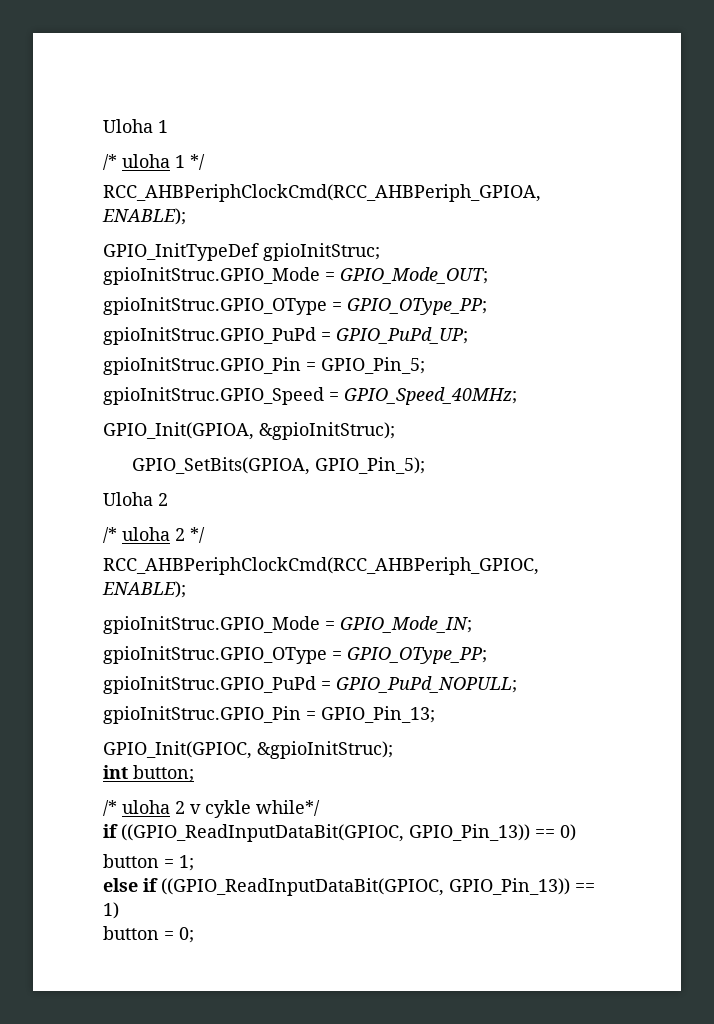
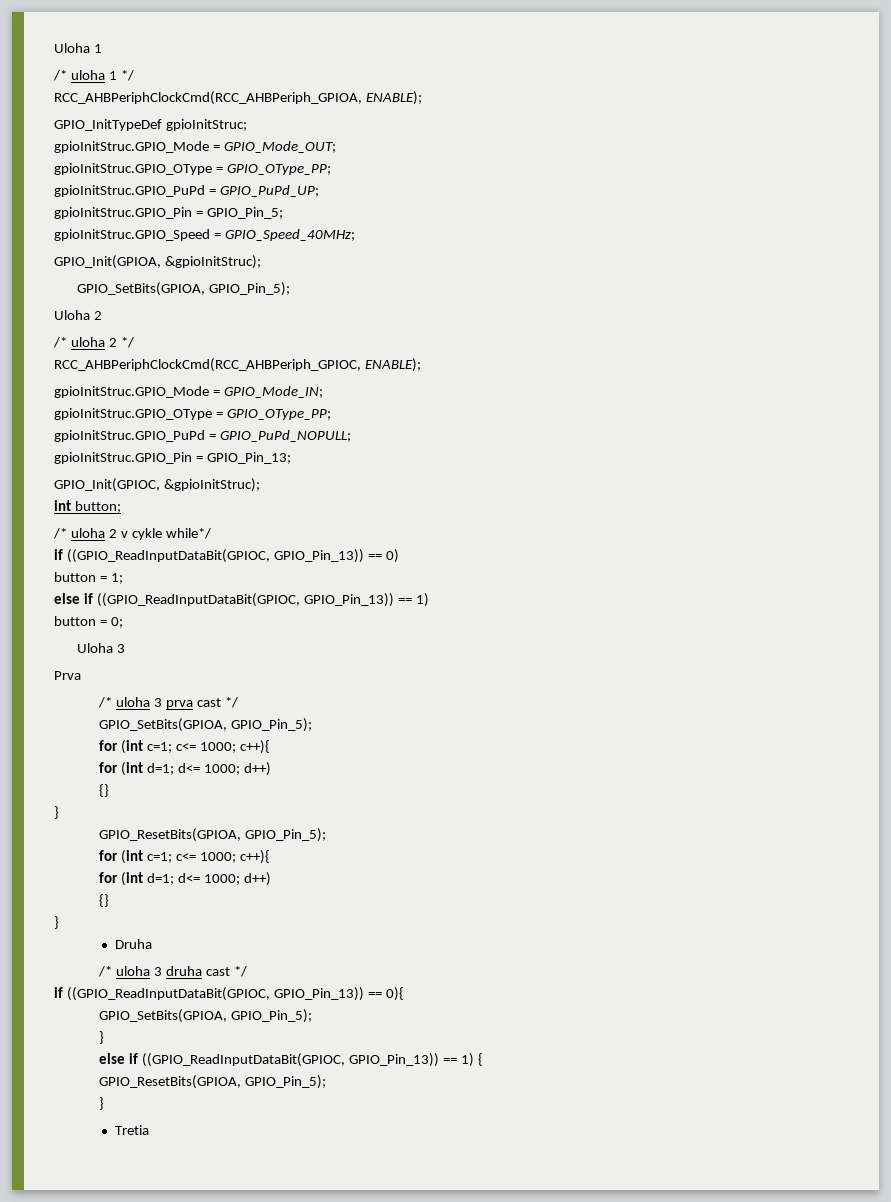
(194, 935) none -> [76,643,125,653] [54,671,81,680] [98,697,238,709] [99,718,313,732] [99,740,270,754] [99,762,271,776] [99,784,110,797] [54,806,59,819] [99,828,327,842] [99,850,270,864] [99,872,271,886] [99,894,110,907] [54,916,59,929] [115,939,153,949] [98,966,247,977] [54,987,404,1001] [99,1009,313,1023] [99,1031,105,1044] [99,1053,483,1067] [99,1075,327,1089] [99,1097,105,1110] [115,1125,150,1135] // Uloha 3 // Prva // /* uloha 3 prva cast */ // GPIO_SetBits(GPIOA, GPIO_Pin_5); // for (int c=1; c<= 1000; c++){ // for (int d=1; d<= 1000; d++) // {} // } // GPIO_ResetBits(GPIOA, GPIO_Pin_5); // for (int c=1; c<= 1000; c++){ // for (int d=1; d<= 1000; d++) // {} // } // Druha // /* uloha 3 druha cast */ // if ((GPIO_ReadInputDataBit(GPIOC, GPIO_Pin_13)) == 0){ // GPIO_SetBits(GPIOA, GPIO_Pin_5); // } // else if ((GPIO_ReadInputDataBit(GPIOC, GPIO_Pin_13)) == 1) { // GPIO_ResetBits(GPIOA, GPIO_Pin_5); // } // Tretia

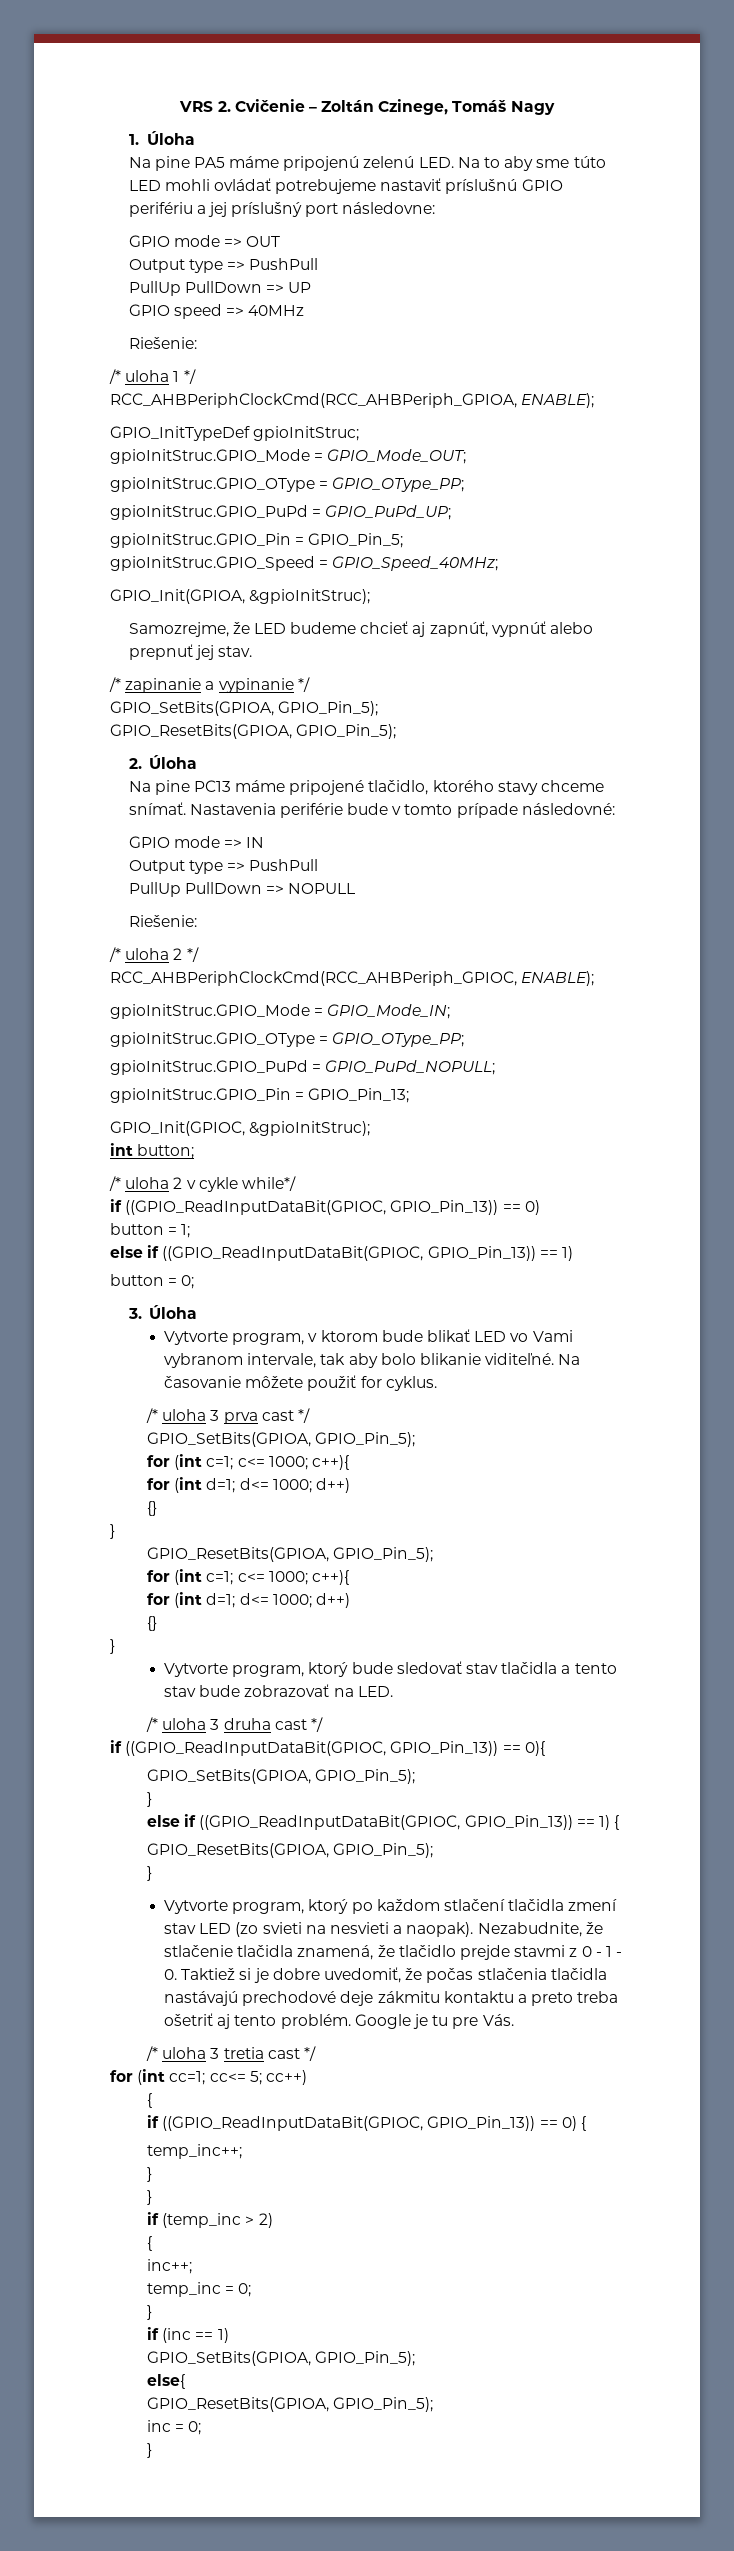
[54,43,102,53] Uloha 1 -> [179,99,555,115] [128,131,196,145] [128,156,606,171] [128,178,563,194] [128,202,436,217] [128,235,281,247] [128,258,319,273] [128,281,312,296] [128,304,305,319] [128,337,197,349] VRS 2. Cvičenie – Zoltán Czinege, Tomáš Nagy // 1. Úloha // Na pine PA5 máme pripojenú zelenú LED. Na to aby sme túto LED mohli ovládať potrebujeme nastaviť príslušnú GPIO perifériu a jej príslušný port následovne: // GPIO mode => OUT // Output type => PushPull // PullUp PullDown => UP // GPIO speed => 40MHz // Riešenie:
[76,282,290,296] [54,310,102,320] GPIO_SetBits(GPIOA, GPIO_Pin_5); // Uloha 2 -> [128,621,594,637] [128,644,252,660] [109,677,310,693] [110,701,379,716] [110,724,397,739] [128,755,198,769] [128,780,605,795] [128,802,615,818] [128,836,265,848] [128,859,319,874] [128,882,356,897] [128,915,197,927] Samozrejme, že LED budeme chcieť aj zapnúť, vypnúť alebo prepnuť jej stav. // /* zapinanie a vypinanie */ // GPIO_SetBits(GPIOA, GPIO_Pin_5); // GPIO_ResetBits(GPIOA, GPIO_Pin_5); // 2. Úloha // Na pine PC13 máme pripojené tlačidlo, ktorého stavy chceme snímať. Nastavenia periférie bude v tomto prípade následovné: // GPIO mode => IN // Output type => PushPull // PullUp PullDown => NOPULL // Riešenie:
[76,643,125,653] [54,671,81,680] Uloha 3 // Prva -> [127,1305,198,1319] [164,1329,573,1345] [164,1353,581,1368] [164,1375,437,1391] 3. Úloha // Vytvorte program, v ktorom bude blikať LED vo Vami vybranom intervale, tak aby bolo blikanie viditeľné. Na časovanie môžete použiť for cyklus.
[115,939,153,949] Druha -> [164,1661,617,1677] [164,1684,393,1697] Vytvorte program, ktorý bude sledovať stav tlačidla a tento stav bude zobrazovať na LED.
[115,1125,150,1135] Tretia -> [164,1899,618,1914] [164,1922,603,1937] [164,1945,623,1960] [164,1967,607,1983] [164,1991,619,2006] [164,2013,514,2029] [146,2046,316,2061] [110,2069,307,2085] [147,2093,153,2108] [147,2115,586,2131] [147,2144,243,2159] [147,2167,153,2182] [147,2190,153,2205] [147,2212,273,2228] [147,2236,153,2251] [147,2259,193,2274] [147,2282,252,2297] [147,2305,153,2320] [147,2327,229,2343] [147,2351,416,2366] [147,2374,186,2389] [147,2397,434,2412] [147,2420,202,2435] [147,2443,153,2458] Vytvorte program, ktorý po každom stlačení tlačidla zmení stav LED (zo svieti na nesvieti a naopak). Nezabudnite, že stlačenie tlačidla znamená, že tlačidlo prejde stavmi z 0 - 1 - 0. Taktiež si je dobre uvedomiť, že počas stlačenia tlačidla nastávajú prechodové deje zákmitu kontaktu a preto treba ošetriť aj tento problém. Google je tu pre Vás. // /* uloha 3 tretia cast */ // for (int cc=1; cc<= 5; cc++) // { // if ((GPIO_ReadInputDataBit(GPIOC, GPIO_Pin_13)) == 0) { // temp_inc++; // } // } // if (temp_inc > 2) // { // inc++; // temp_inc = 0; // } // if (inc == 1) // GPIO_SetBits(GPIOA, GPIO_Pin_5); // else{ // GPIO_ResetBits(GPIOA, GPIO_Pin_5); // inc = 0; // }

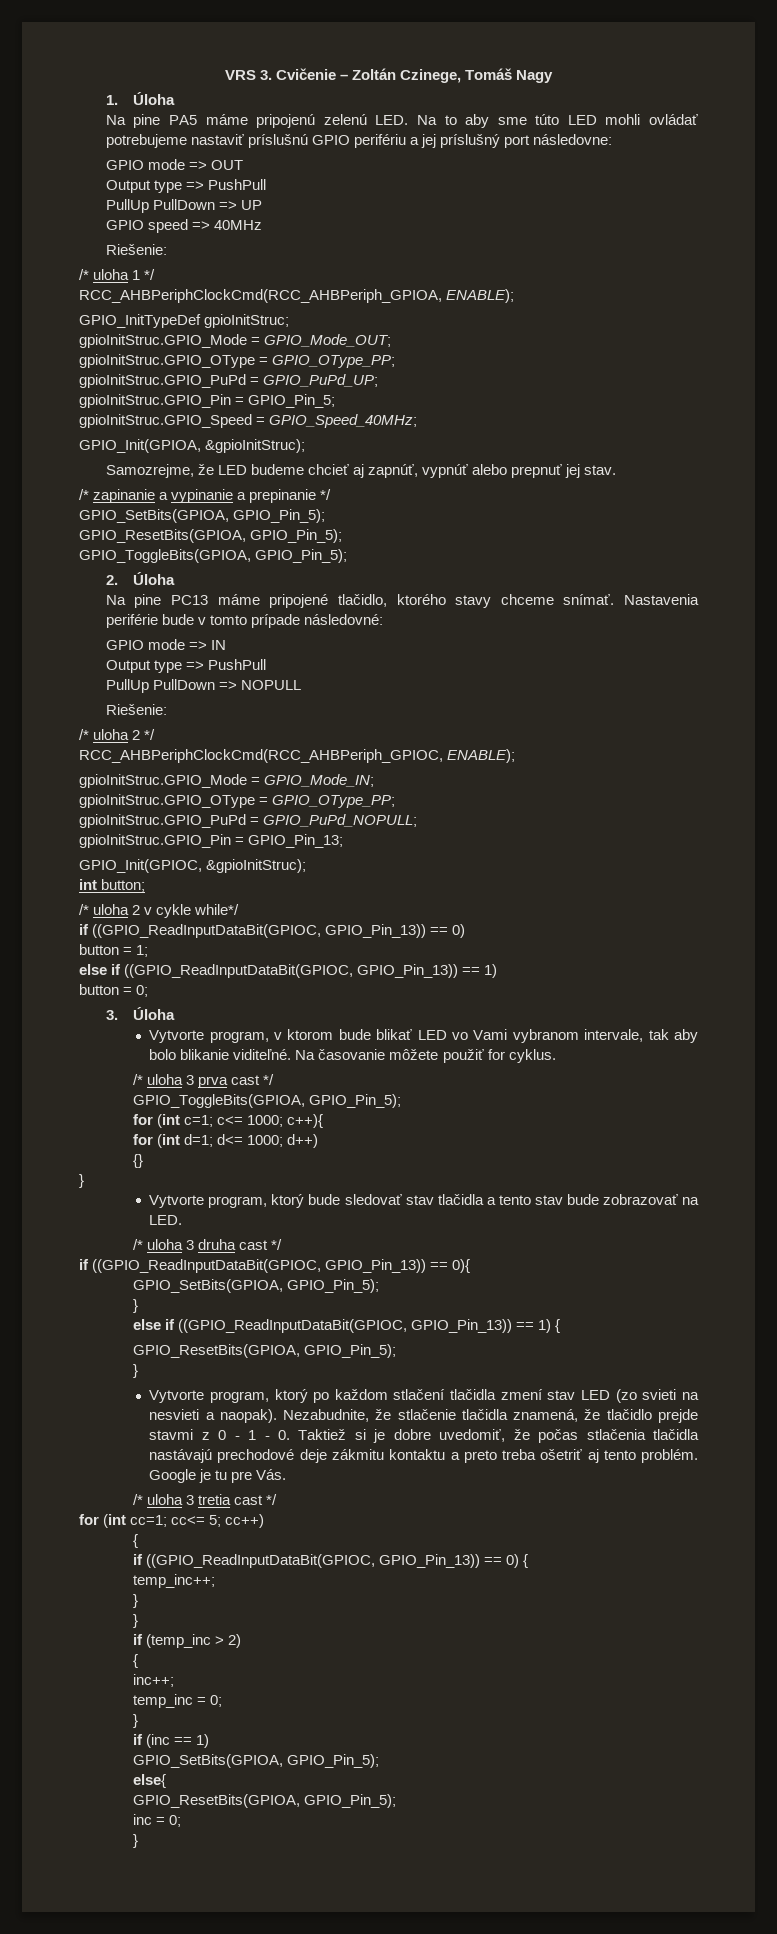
[217,101,231,112] 2. -> [259,70,272,80] 3.
(294, 685) none -> [237,489,317,503] a prepinanie
(397, 731) none -> [79,549,348,563] // GPIO_ToggleBits(GPIOA, GPIO_Pin_5);
[147,1432,416,1447] [147,1454,349,1470] [147,1477,350,1493] [147,1501,158,1516] [110,1524,115,1539] [147,1547,330,1562] GPIO_SetBits(GPIOA, GPIO_Pin_5); // for (int c=1; c<= 1000; c++){ // for (int d=1; d<= 1000; d++) // {} // } // GPIO_ResetBits(GPIOA, -> [132,1094,305,1108] GPIO_ToggleBits(GPIOA,

